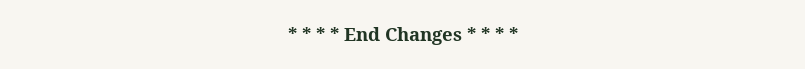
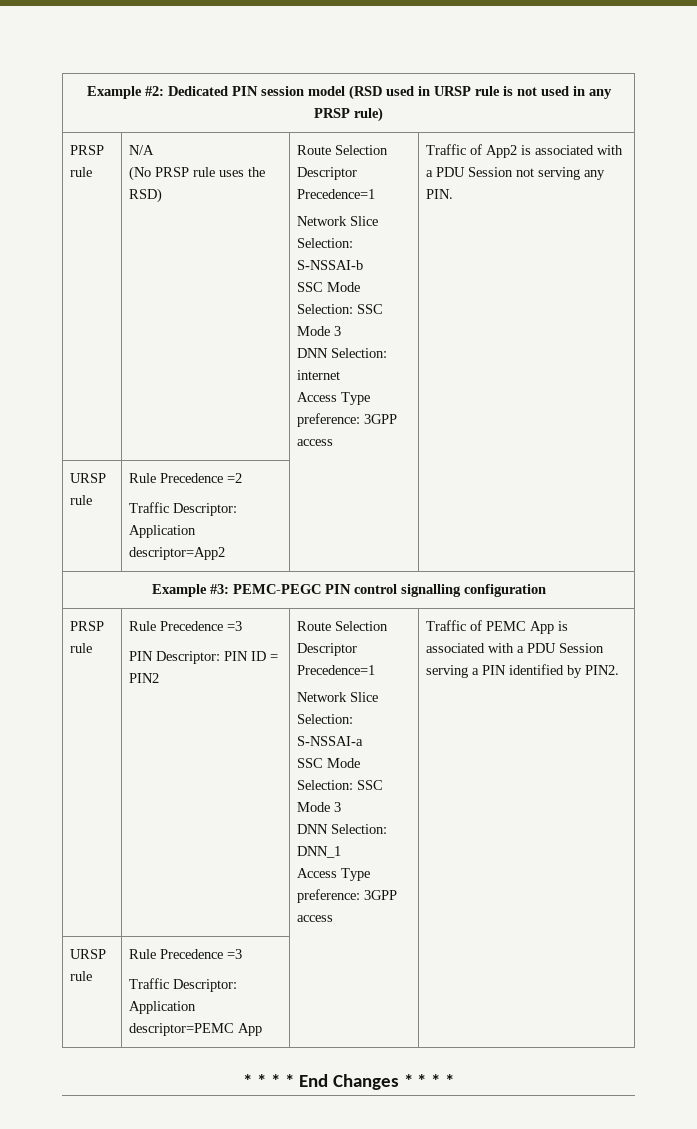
(287, 34) none -> [86,85,612,100] [314,107,383,122] [70,145,105,155] [70,167,93,177] [129,145,155,155] [129,166,266,181] [129,188,163,203] [297,145,389,155] [297,167,358,180] [297,189,376,199] [297,216,379,226] [297,238,354,248] [297,260,364,270] [297,282,361,292] [297,304,384,314] [297,326,342,336] [297,348,388,358] [297,370,341,380] [297,392,371,405] [297,413,398,427] [297,439,334,446] [426,144,624,158] [426,167,606,180] [426,189,454,199] [70,473,107,483] [70,495,93,505] [129,473,243,483] [129,502,238,516] [129,525,197,538] [129,547,226,560] [151,584,546,597] [70,621,105,631] [70,643,93,653] [129,621,243,631] [129,651,279,664] [129,673,160,683] [297,621,389,631] [297,643,358,656] [297,665,376,675] [297,692,379,702] [297,714,354,724] [297,736,364,746] [297,758,361,768] [297,780,384,790] [297,802,342,812] [297,824,388,834] [297,846,342,858] [297,868,371,881] [297,889,398,903] [297,915,334,922] [426,620,569,634] [426,643,605,653] [426,664,620,678] [70,949,107,959] [70,971,93,981] [129,949,243,959] [129,978,238,992] [129,1001,197,1014] [129,1023,263,1036] Example #2: Dedicated PIN session model (RSD used in URSP rule is not used in any PRSP rule) // PRSP rule | N/A // (No PRSP rule uses the RSD) | Route Selection Descriptor Precedence=1 // Network Slice Selection: S-NSSAI-b // SSC Mode Selection: SSC Mode 3 // DNN Selection: internet // Access Type preference: 3GPP access | Traffic of App2 is associated with a PDU Session not serving any PIN. // URSP rule | Rule Precedence =2 // Traffic Descriptor: Application descriptor=App2 | | // Example #3: PEMC-PEGC PIN control signalling configuration // PRSP rule | Rule Precedence =3 // PIN Descriptor: PIN ID = PIN2 | Route Selection Descriptor Precedence=1 // Network Slice Selection: S-NSSAI-a // SSC Mode Selection: SSC Mode 3 // DNN Selection: DNN_1 // Access Type preference: 3GPP access | Traffic of PEMC App is associated with a PDU Session serving a PIN identified by PIN2. // URSP rule | Rule Precedence =3 // Traffic Descriptor: Application descriptor=PEMC App | | //

